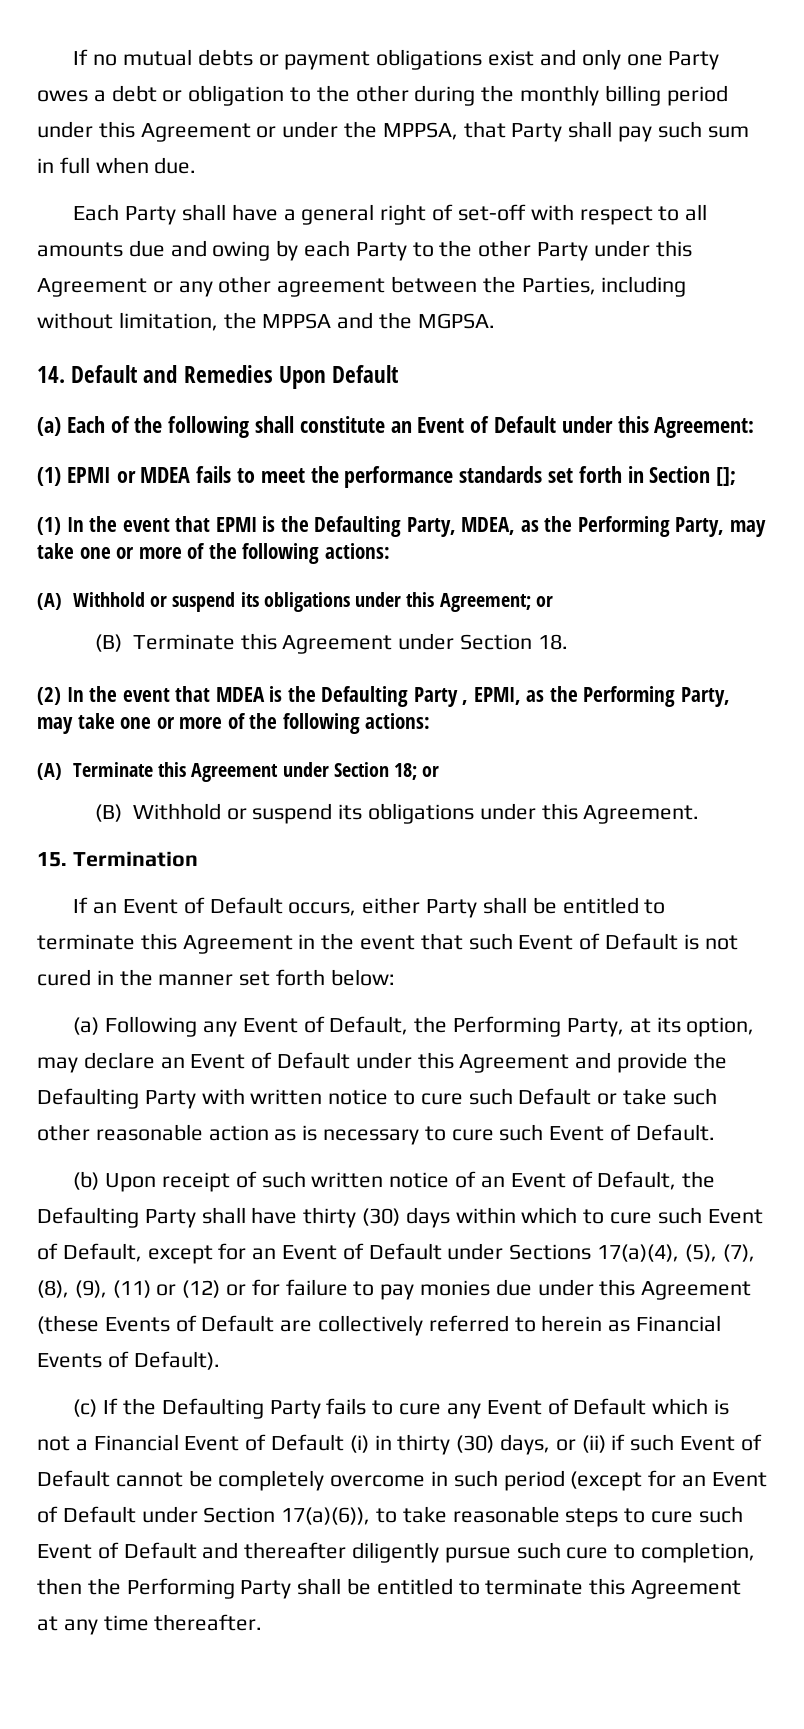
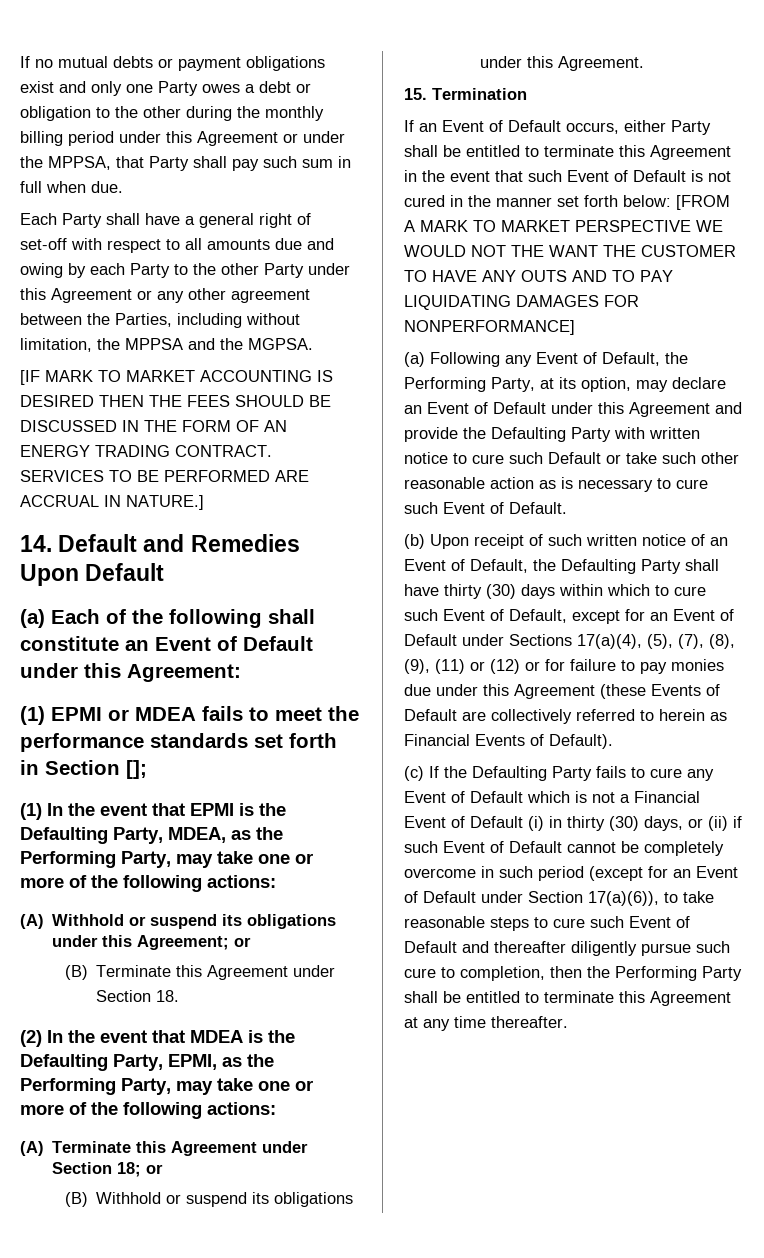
(495, 321) none -> [20,370,333,385] [20,395,331,407] [20,420,287,432] [20,445,272,457] [20,470,309,482] [20,495,204,510] // [IF MARK TO MARKET ACCOUNTING IS DESIRED THEN THE FEES SHOULD BE DISCUSSED IN THE FORM OF AN ENERGY TRADING CONTRACT. SERVICES TO BE PERFORMED ARE ACCRUAL IN NATURE.]
[413,687,469,707] Party , -> [113,1054,163,1071] Party,
(395, 977) none -> [676,195,730,210] [404,220,723,232] [404,245,736,257] [404,270,673,282] [404,295,639,310] [404,320,575,335] [FROM A MARK TO MARKET PERSPECTIVE WE WOULD NOT THE WANT THE CUSTOMER TO HAVE ANY OUTS AND TO PAY LIQUIDATING DAMAGES FOR NONPERFORMANCE]

